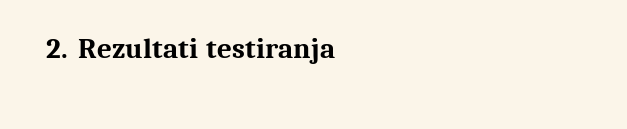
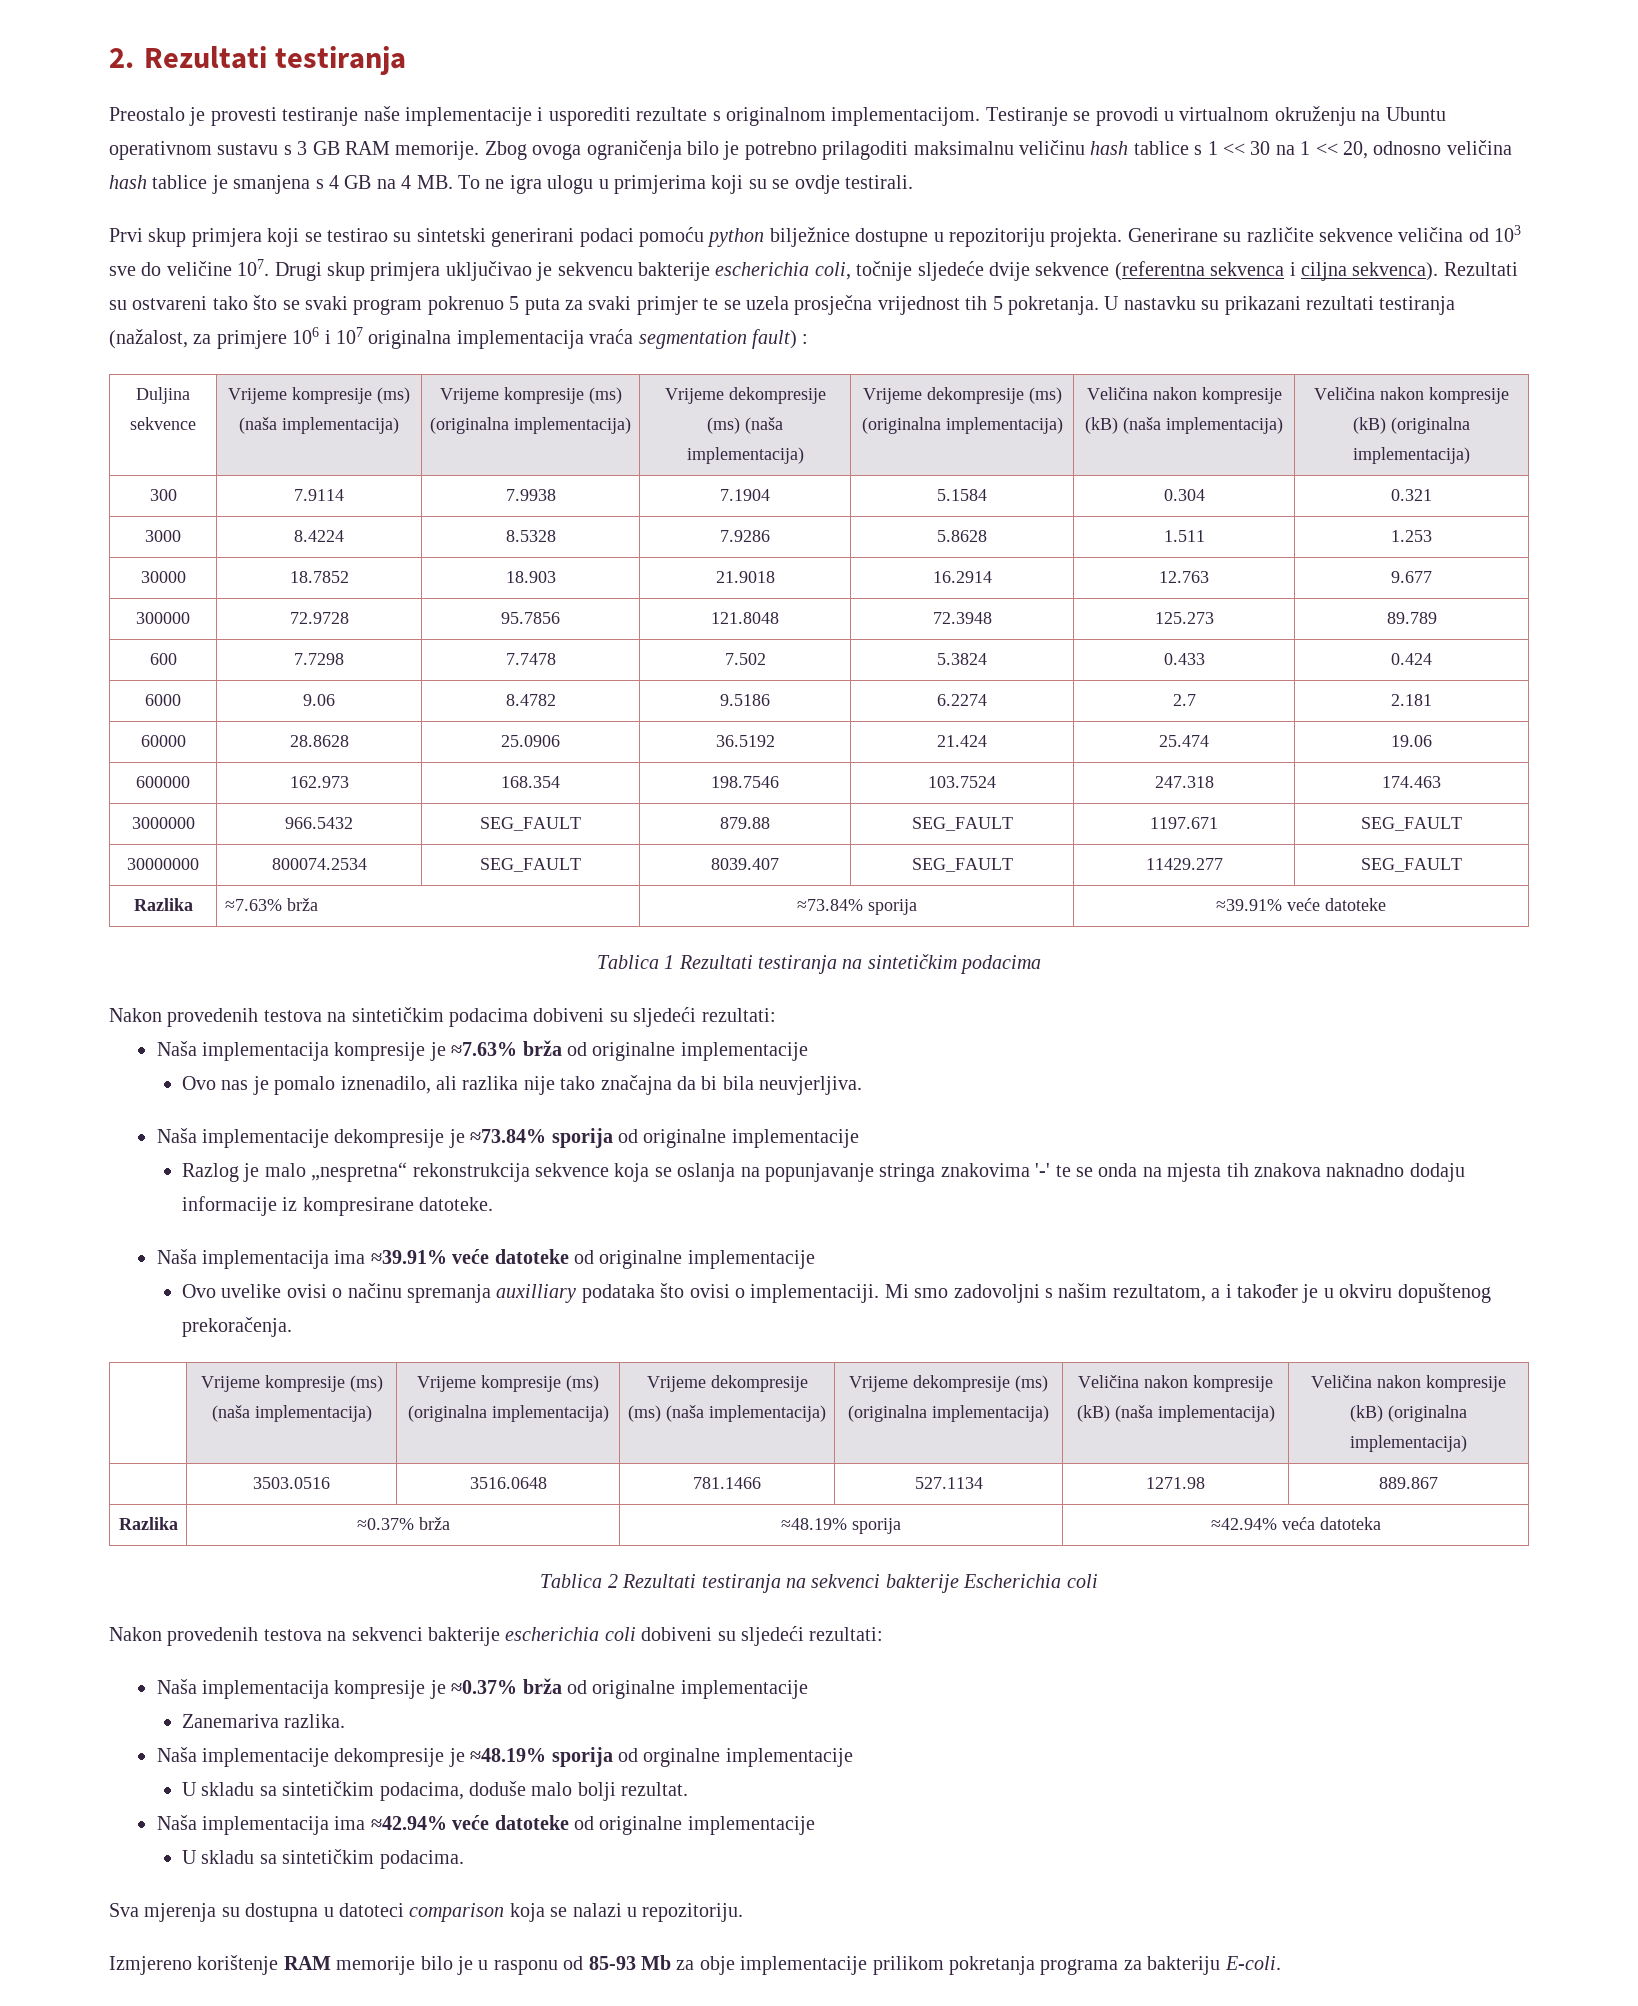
(336, 51) none -> [109,106,1446,126] [109,140,1512,160] [109,175,913,194] [109,225,1522,247] [109,259,1518,281] [109,295,1456,315] [109,327,809,349] [136,387,190,404] [130,417,196,430] [228,387,410,404] [239,417,399,434] [439,387,622,404] [430,417,631,434] [664,387,826,404] [707,417,783,434] [686,447,804,464] [862,387,1062,404] [861,417,1063,434] [1086,387,1282,404] [1085,417,1283,434] [1314,387,1509,404] [1353,417,1470,434] [1353,447,1470,464] [149,489,177,501] [294,489,344,501] [505,489,556,501] [720,489,770,501] [937,489,987,501] [1163,489,1205,501] [1391,489,1432,501] [145,530,181,542] [294,530,344,542] [505,530,556,542] [720,530,770,542] [937,530,987,542] [1163,530,1205,542] [1391,530,1432,542] [140,571,186,583] [289,571,349,583] [505,571,556,583] [715,571,775,583] [932,571,992,583] [1159,571,1209,583] [1391,571,1432,583] [136,612,190,624] [289,612,349,624] [501,612,560,624] [711,612,779,624] [932,612,992,624] [1154,612,1214,624] [1386,612,1437,624] [149,653,177,665] [294,653,344,665] [505,653,556,665] [724,653,766,665] [937,653,987,665] [1163,653,1205,665] [1391,653,1432,665] [145,694,181,706] [303,694,335,706] [505,694,556,706] [720,694,770,706] [937,694,987,706] [1172,694,1196,706] [1391,694,1432,706] [140,735,186,747] [289,735,349,747] [501,735,560,747] [715,735,775,747] [937,735,987,747] [1159,735,1209,747] [1391,735,1432,747] [136,776,190,788] [289,776,349,788] [501,776,560,788] [711,776,779,788] [928,776,996,788] [1154,776,1214,788] [1382,776,1441,788] [131,817,195,829] [285,817,353,829] [480,817,581,831] [720,817,770,829] [911,817,1013,831] [1150,817,1218,829] [1361,817,1462,831] [127,858,199,870] [271,858,367,870] [480,858,581,872] [711,858,779,870] [911,858,1013,872] [1145,858,1223,870] [1361,858,1462,872] [133,898,193,911] [224,898,318,911] [796,899,917,915] [1216,898,1386,911] [596,954,1042,974] [109,1007,776,1027] [156,1040,808,1061] [181,1075,863,1095] [156,1128,859,1148] [181,1162,1465,1182] [181,1196,494,1216] [156,1249,815,1269] [181,1283,1491,1303] [181,1317,292,1337] [200,1375,383,1392] [211,1405,372,1422] [417,1375,599,1392] [407,1405,609,1422] [646,1375,808,1392] [628,1405,826,1422] [849,1375,1048,1392] [848,1405,1049,1422] [1078,1375,1273,1392] [1076,1405,1275,1422] [1311,1375,1506,1392] [1350,1405,1467,1422] [1350,1435,1467,1452] [253,1477,330,1489] [469,1477,547,1489] [693,1477,761,1489] [914,1477,983,1489] [1146,1477,1205,1489] [1379,1477,1438,1489] [118,1517,178,1530] [356,1517,450,1530] [781,1518,901,1534] [1210,1517,1381,1530] [540,1574,1098,1593] [109,1626,884,1646] [156,1678,808,1699] [181,1714,346,1728] [156,1747,853,1767] [181,1781,689,1801] [156,1815,815,1835] [181,1849,464,1869] [109,1903,744,1922] [109,1955,1281,1975] // Preostalo je provesti testiranje naše implementacije i usporediti rezultate s originalnom implementacijom. Testiranje se provodi u virtualnom okruženju na Ubuntu operativnom sustavu s 3 GB RAM memorije. Zbog ovoga ograničenja bilo je potrebno prilagoditi maksimalnu veličinu hash tablice s 1 << 30 na 1 << 20, odnosno veličina hash tablice je smanjena s 4 GB na 4 MB. To ne igra ulogu u primjerima koji su se ovdje testirali. // Prvi skup primjera koji se testirao su sintetski generirani podaci pomoću python bilježnice dostupne u repozitoriju projekta. Generirane su različite sekvence veličina od 103 sve do veličine 107. Drugi skup primjera uključivao je sekvencu bakterije escherichia coli, točnije sljedeće dvije sekvence (referentna sekvenca i ciljna sekvenca). Rezultati su ostvareni tako što se svaki program pokrenuo 5 puta za svaki primjer te se uzela prosječna vrijednost tih 5 pokretanja. U nastavku su prikazani rezultati testiranja (nažalost, za primjere 106 i 107 originalna implementacija vraća segmentation fault) : // Duljina sekvence | Vrijeme kompresije (ms) (naša implementacija) | Vrijeme kompresije (ms) (originalna implementacija) | Vrijeme dekompresije (ms) (naša implementacija) | Vrijeme dekompresije (ms) (originalna implementacija) | Veličina nakon kompresije (kB) (naša implementacija) | Veličina nakon kompresije (kB) (originalna implementacija) // 300 | 7.9114 | 7.9938 | 7.1904 | 5.1584 | 0.304 | 0.321 // 3000 | 8.4224 | 8.5328 | 7.9286 | 5.8628 | 1.511 | 1.253 // 30000 | 18.7852 | 18.903 | 21.9018 | 16.2914 | 12.763 | 9.677 // 300000 | 72.9728 | 95.7856 | 121.8048 | 72.3948 | 125.273 | 89.789 // 600 | 7.7298 | 7.7478 | 7.502 | 5.3824 | 0.433 | 0.424 // 6000 | 9.06 | 8.4782 | 9.5186 | 6.2274 | 2.7 | 2.181 // 60000 | 28.8628 | 25.0906 | 36.5192 | 21.424 | 25.474 | 19.06 // 600000 | 162.973 | 168.354 | 198.7546 | 103.7524 | 247.318 | 174.463 // 3000000 | 966.5432 | SEG_FAULT | 879.88 | SEG_FAULT | 1197.671 | SEG_FAULT // 30000000 | 800074.2534 | SEG_FAULT | 8039.407 | SEG_FAULT | 11429.277 | SEG_FAULT // Razlika | ≈7.63% brža | ≈73.84% sporija | ≈39.91% veće datoteke // Tablica 1 Rezultati testiranja na sintetičkim podacima // Nakon provedenih testova na sintetičkim podacima dobiveni su sljedeći rezultati: // Naša implementacija kompresije je ≈7.63% brža od originalne implementacije // Ovo nas je pomalo iznenadilo, ali razlika nije tako značajna da bi bila neuvjerljiva. // Naša implementacije dekompresije je ≈73.84% sporija od originalne implementacije // Razlog je malo „nespretna“ rekonstrukcija sekvence koja se oslanja na popunjavanje stringa znakovima '-' te se onda na mjesta tih znakova naknadno dodaju informacije iz kompresirane datoteke. // Naša implementacija ima ≈39.91% veće datoteke od originalne implementacije // Ovo uvelike ovisi o načinu spremanja auxilliary podataka što ovisi o implementaciji. Mi smo zadovoljni s našim rezultatom, a i također je u okviru dopuštenog prekoračenja. // | Vrijeme kompresije (ms) (naša implementacija) | Vrijeme kompresije (ms) (originalna implementacija) | Vrijeme dekompresije (ms) (naša implementacija) | Vrijeme dekompresije (ms) (originalna implementacija) | Veličina nakon kompresije (kB) (naša implementacija) | Veličina nakon kompresije (kB) (originalna implementacija) // | 3503.0516 | 3516.0648 | 781.1466 | 527.1134 | 1271.98 | 889.867 // Razlika | ≈0.37% brža | ≈48.19% sporija | ≈42.94% veća datoteka // Tablica 2 Rezultati testiranja na sekvenci bakterije Escherichia coli // Nakon provedenih testova na sekvenci bakterije escherichia coli dobiveni su sljedeći rezultati: // Naša implementacija kompresije je ≈0.37% brža od originalne implementacije // Zanemariva razlika. // Naša implementacije dekompresije je ≈48.19% sporija od orginalne implementacije // U skladu sa sintetičkim podacima, doduše malo bolji rezultat. // Naša implementacija ima ≈42.94% veće datoteke od originalne implementacije // U skladu sa sintetičkim podacima. // Sva mjerenja su dostupna u datoteci comparison koja se nalazi u repozitoriju. // Izmjereno korištenje RAM memorije bilo je u rasponu od 85-93 Mb za obje implementacije prilikom pokretanja programa za bakteriju E-coli.

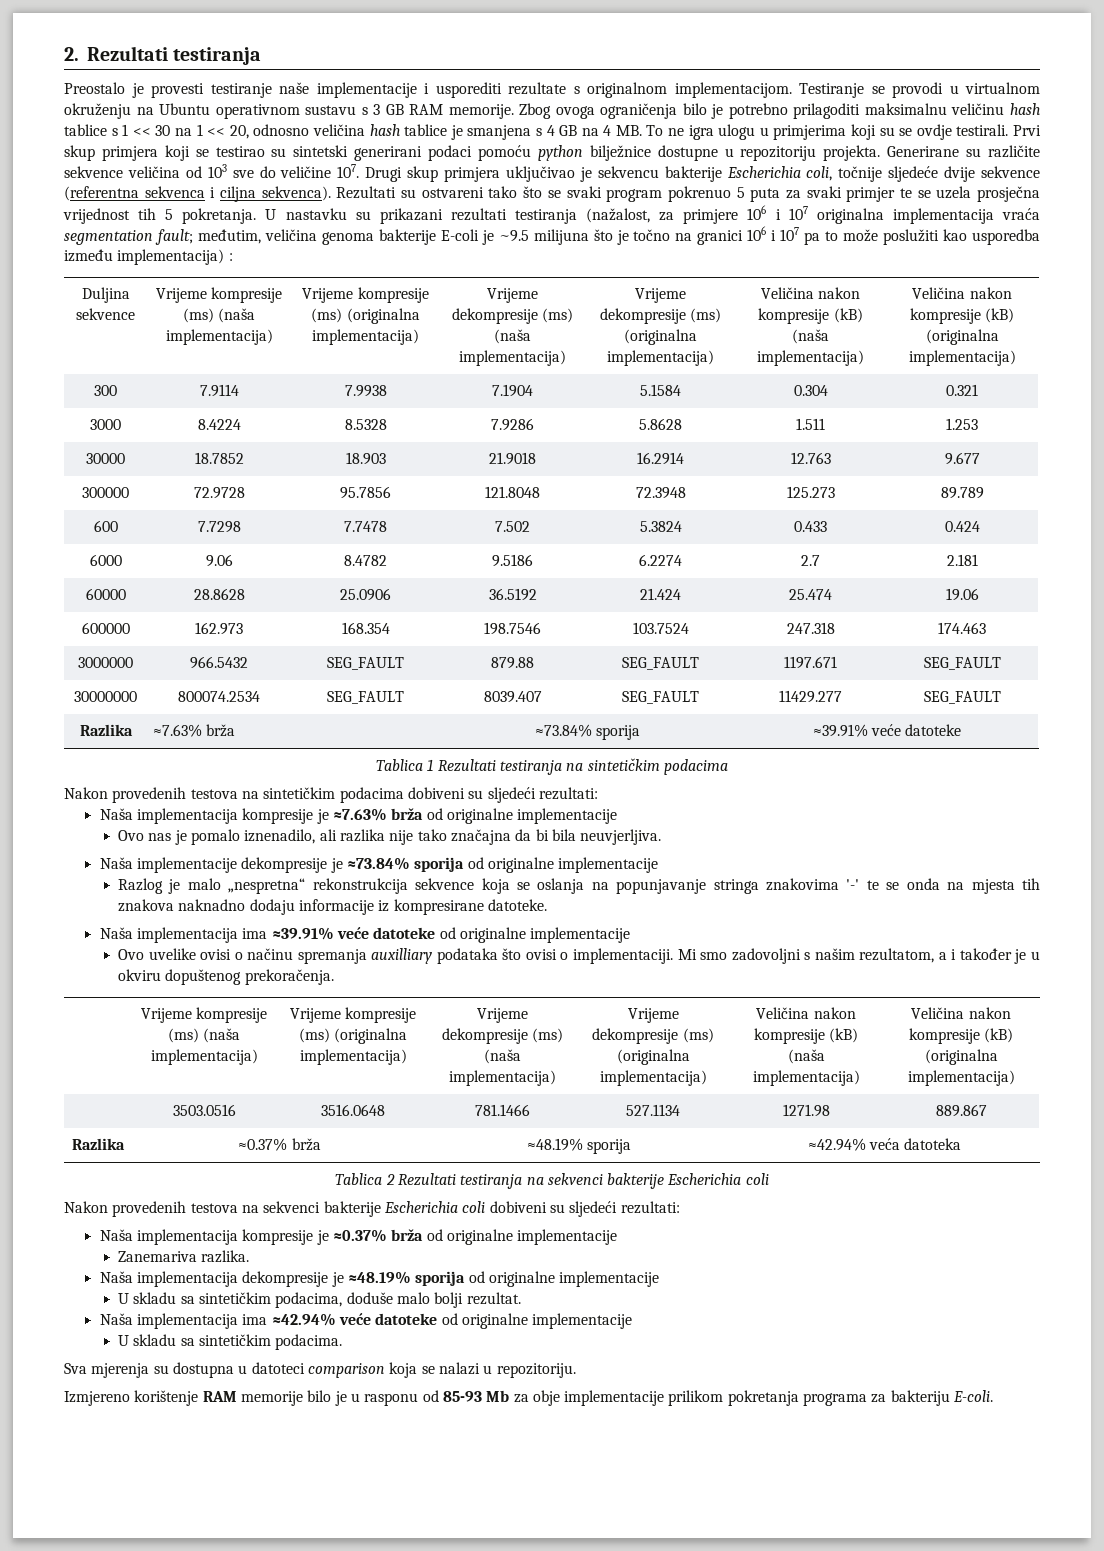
(913, 182) // -> (1009, 130) none
[715,262,810,276] escherichia -> [726,166,801,178] Escherichia
[752,329,797,349] fault) -> [154,226,1040,245] [64,249,225,265] fault; međutim, veličina genoma bakterije E-coli je ~9.5 milijuna što je točno na granici 106 i 107 pa to može poslužiti kao usporedba između implementacija)
[505,1627,600,1641] escherichia -> [383,1201,458,1213] Escherichia
[201,1748,329,1767] implementacije -> [137,1271,239,1287] implementacija
[643,1748,721,1767] orginalne -> [489,1271,556,1287] originalne

